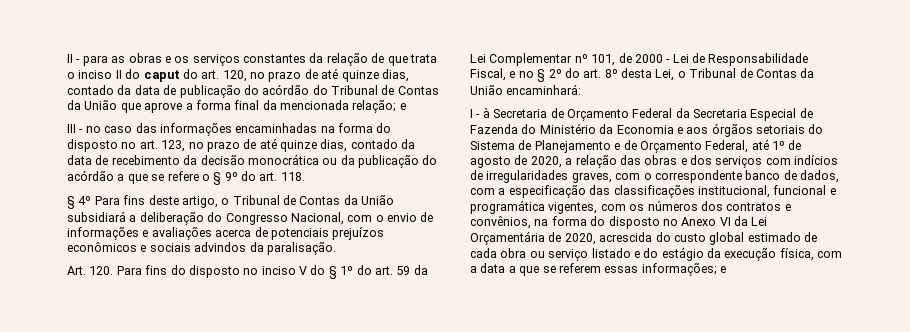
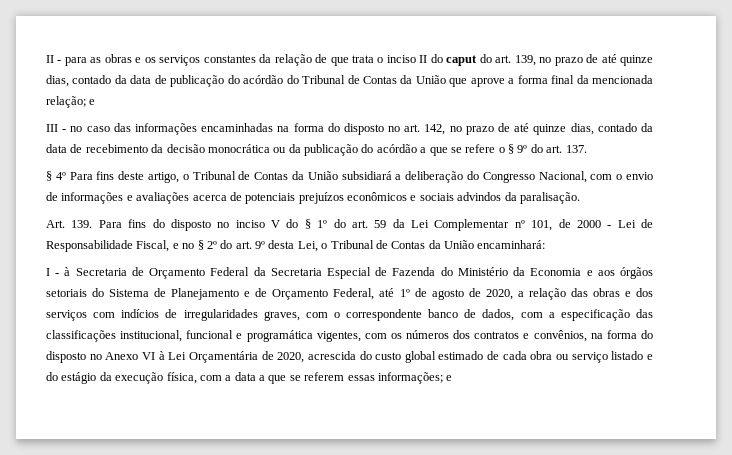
[222,70,247,82] 120, -> [514,55,536,66] 139,
[161,140,186,152] 123, -> [424,124,446,135] 142,
[280,172,305,181] 118. -> [565,145,587,153] 137.
[89,266,114,275] 120. -> [71,220,93,228] 139.
[604,69,618,78] 8º -> [255,241,265,249] 9º
[734,216,748,226] da -> [158,351,165,360] à

